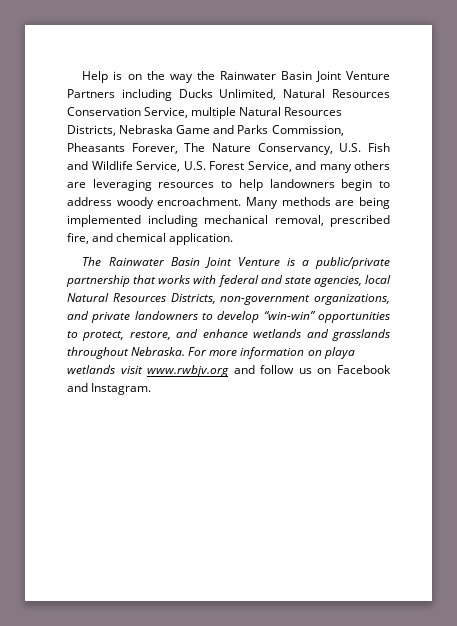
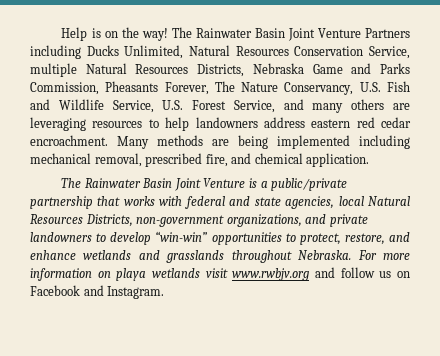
[169,71,215,83] way the -> [141,27,192,41] way! The
[341,179,390,191] [67,197,154,209] begin to address woody -> [263,117,411,128] address eastern red cedar

